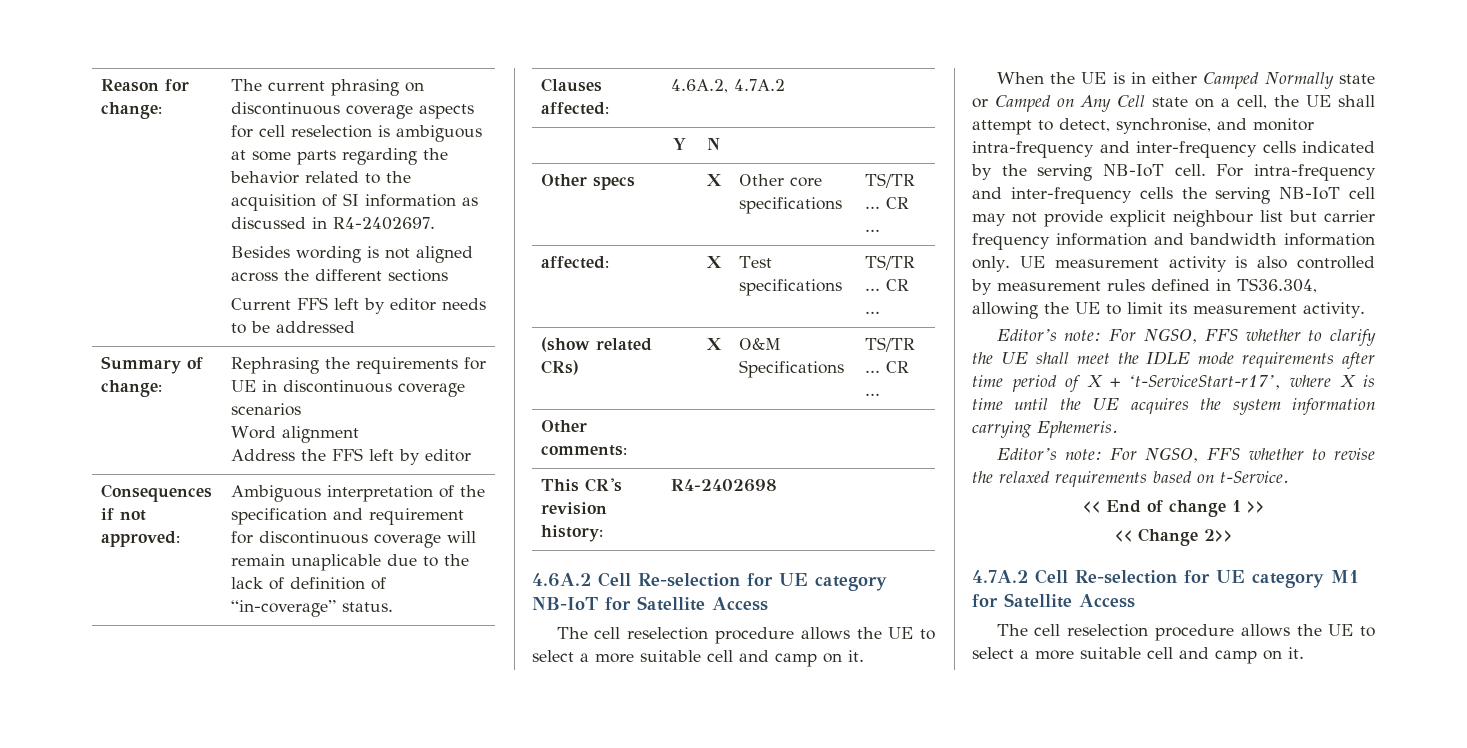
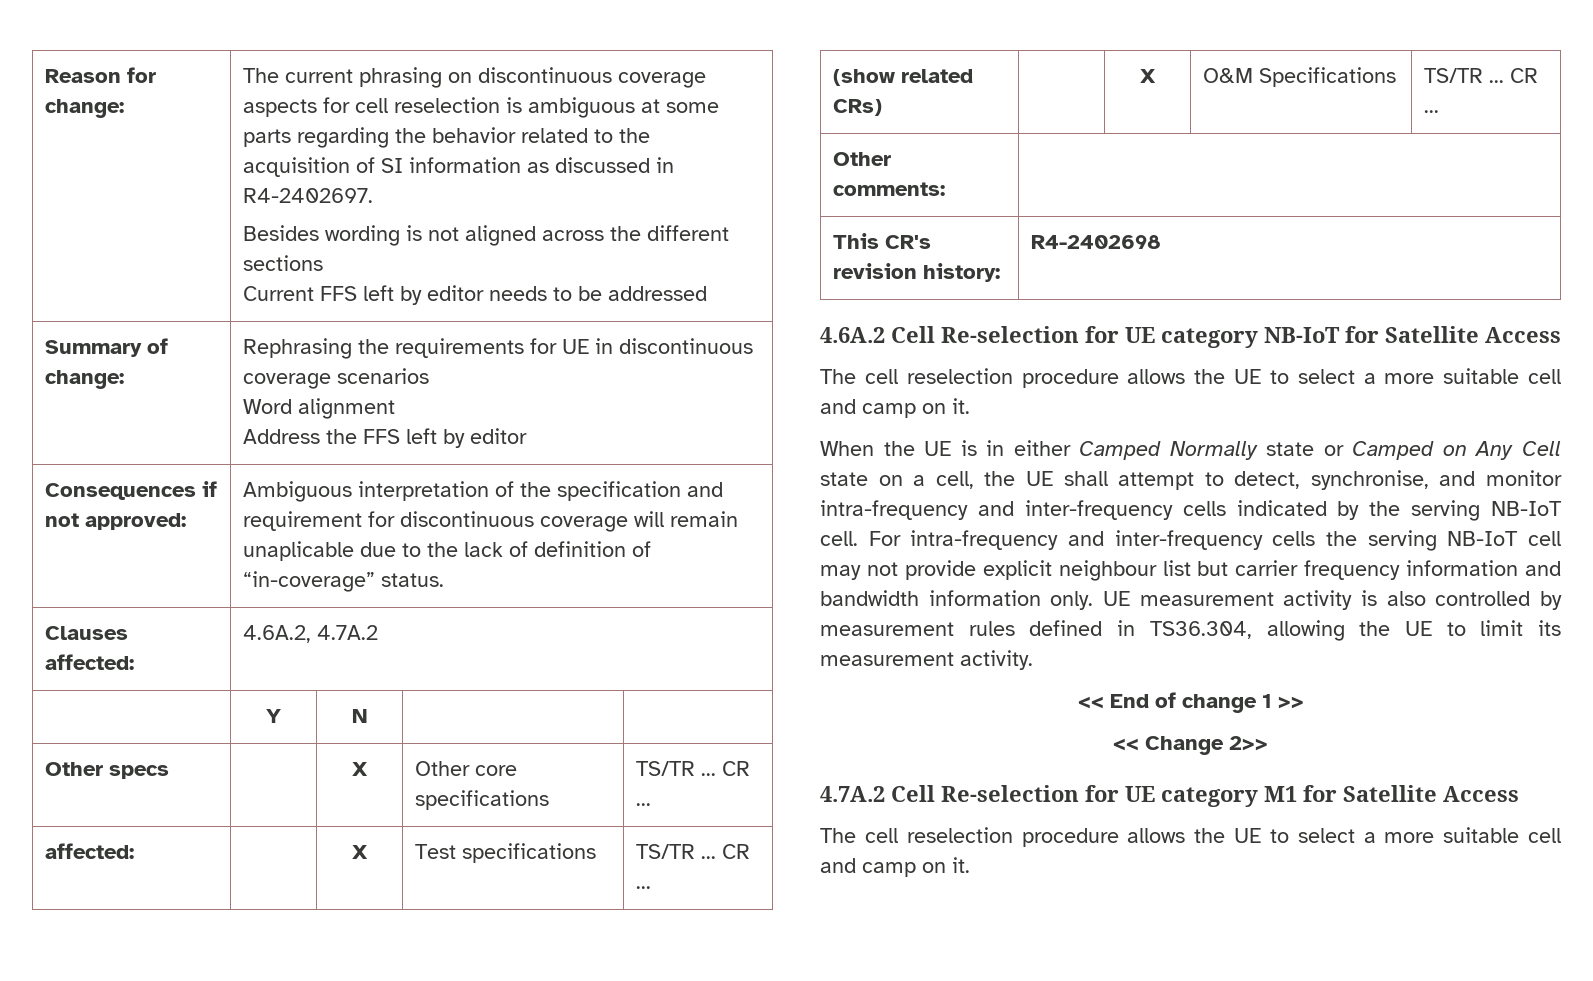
[996,328,1376,346] [972,351,1375,369] [972,375,1375,392] [972,398,1375,415] [972,421,1118,438] [996,447,1375,463] [972,471,1289,487] // Editor’s note: For NGSO, FFS whether to clarify the UE shall meet the IDLE mode requirements after time period of X + ‘t-ServiceStart-r17’, where X is time until the UE acquires the system information carrying Ephemeris. // Editor’s note: For NGSO, FFS whether to revise the relaxed requirements based on t-Service. -> (1033, 660) none

